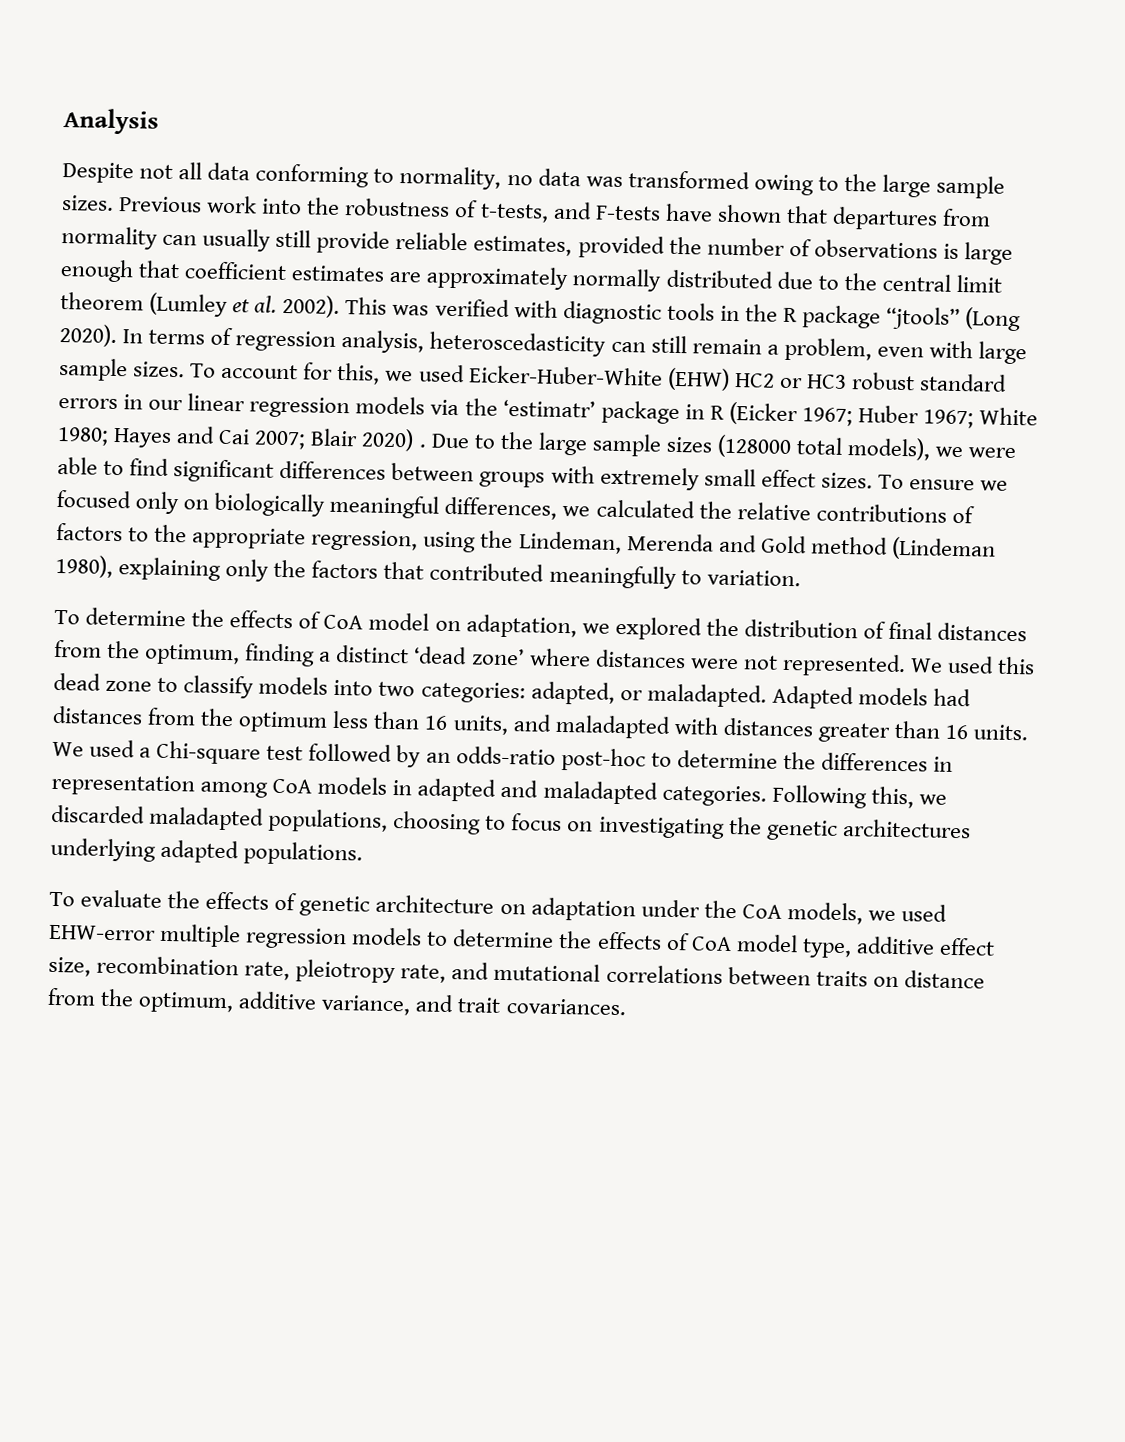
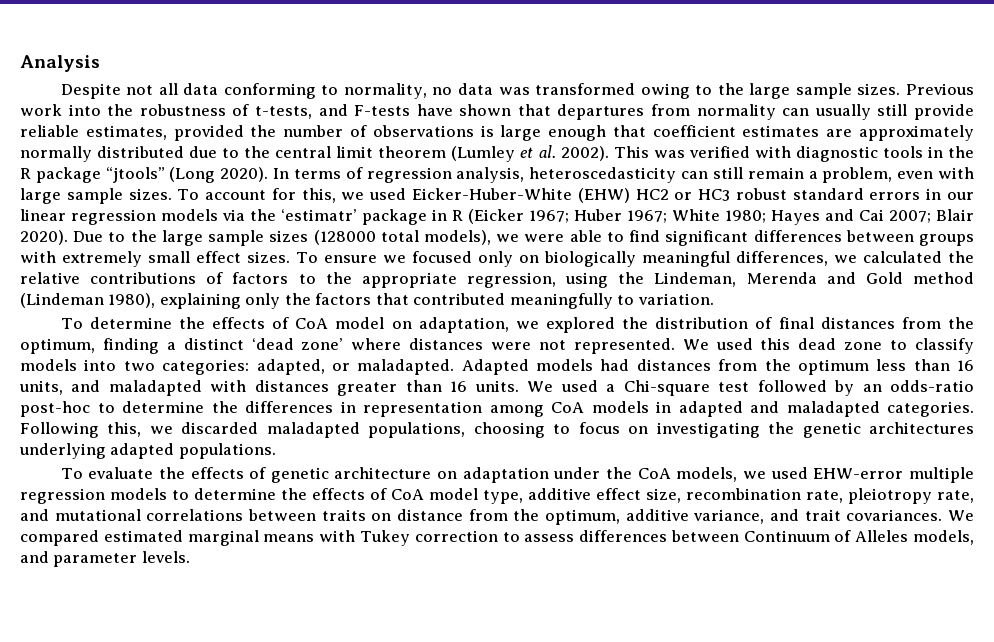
[361,428,426,452] 2020) . -> [20,230,68,245] 2020).
(627, 1007) none -> [947,510,974,521] [20,530,974,546] [20,551,190,567] We compared estimated marginal means with Tukey correction to assess differences between Continuum of Alleles models, and parameter levels.

